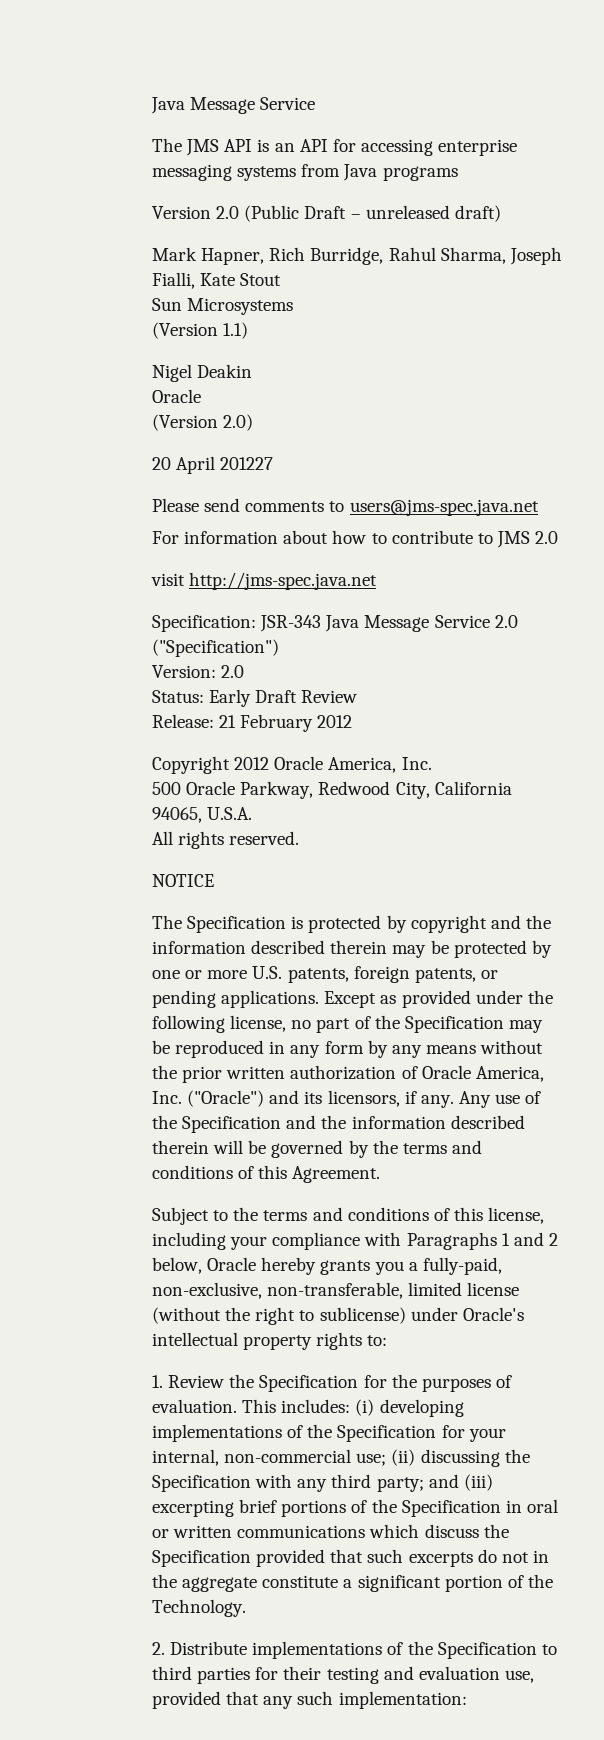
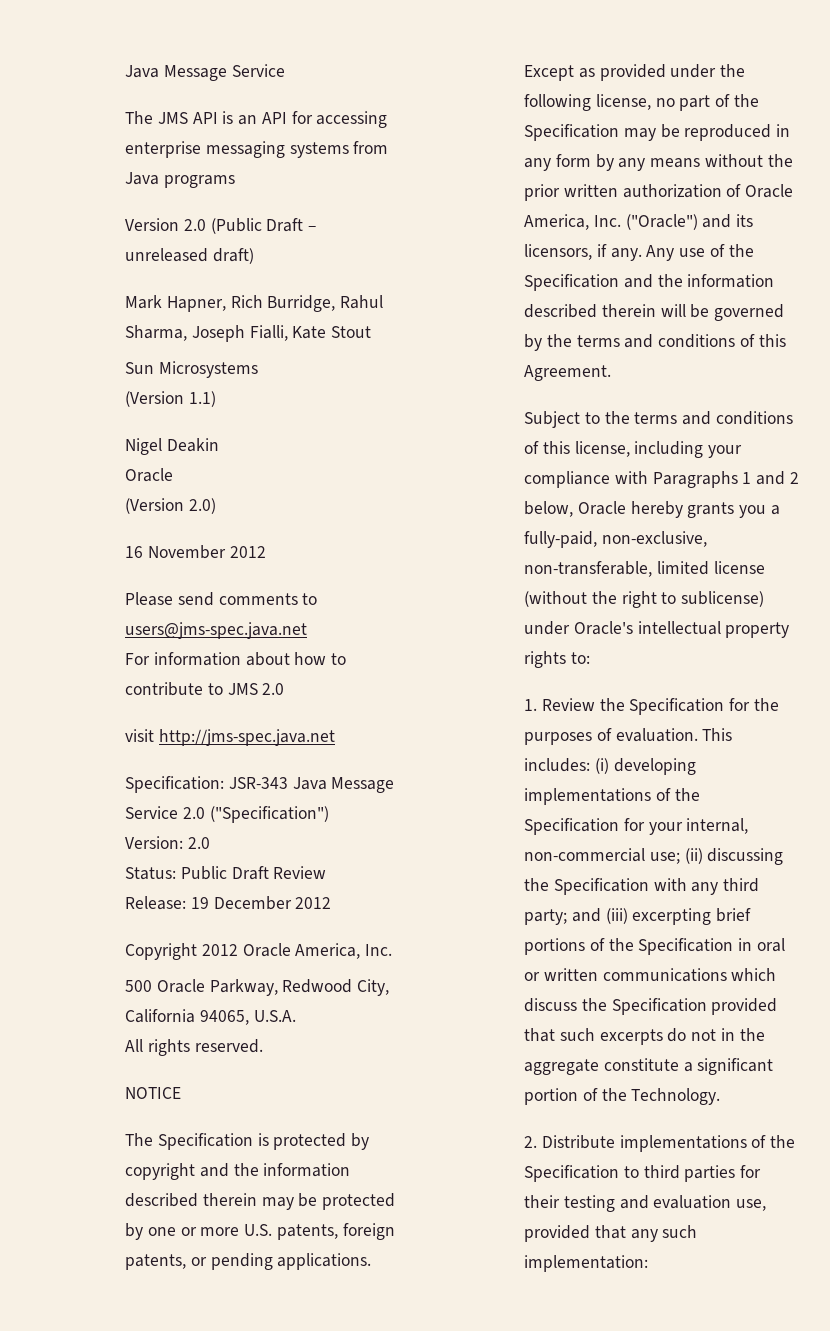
[152,456,274,474] 20 April 201227 -> [125,545,266,559] 16 November 2012
[209,689,252,707] Early -> [181,866,228,880] Public
[219,714,314,732] 21 February -> [191,896,292,910] 19 December

